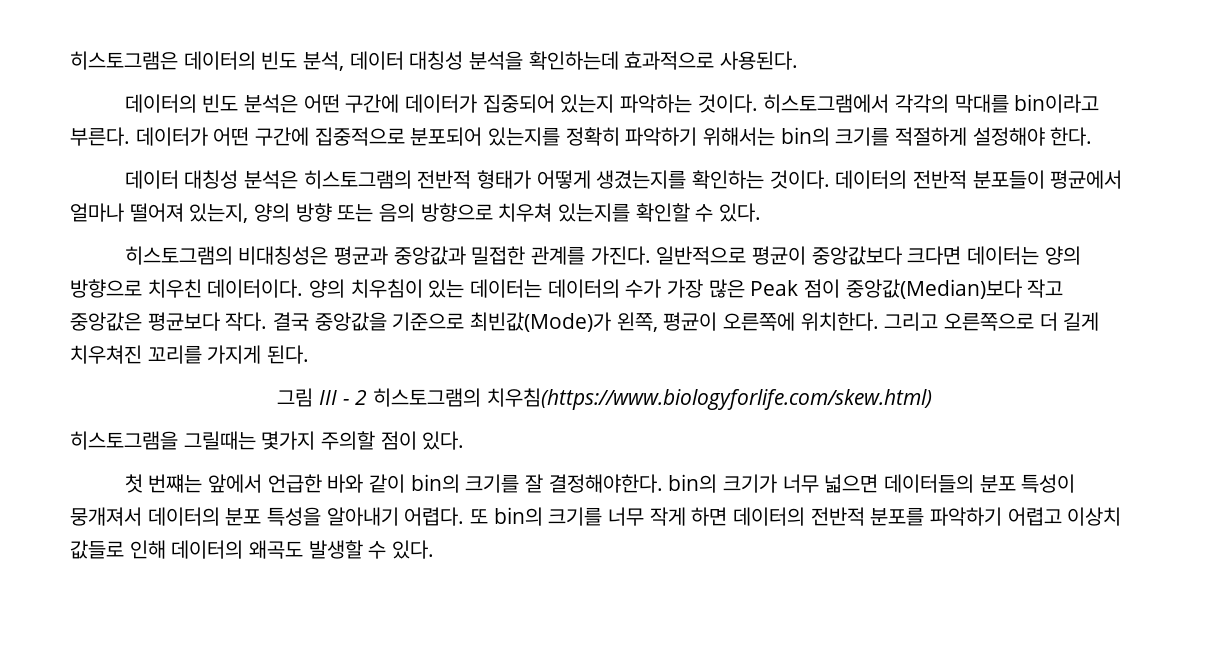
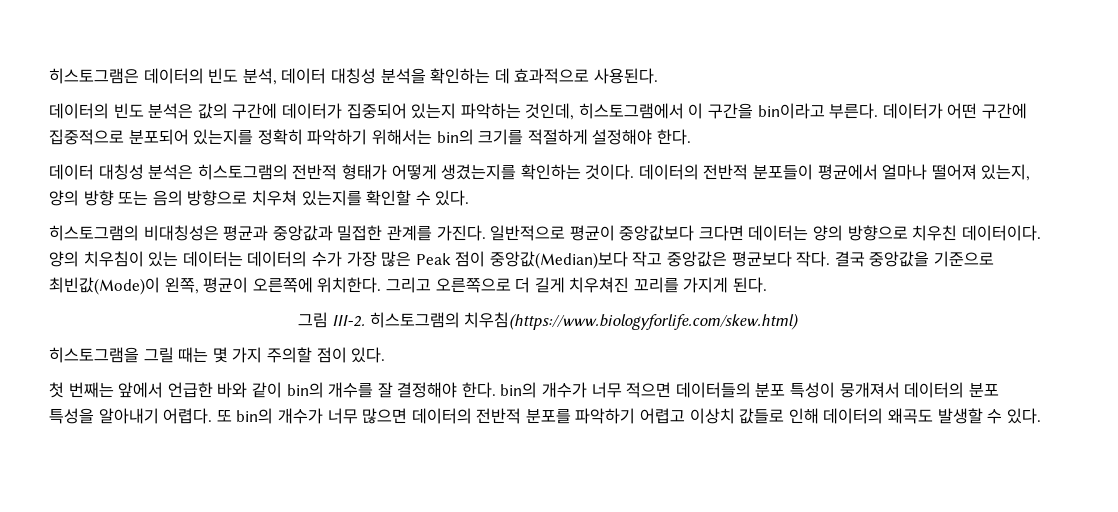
[528,51,619,70] 확인하는데 -> [430,68,510,84] 확인하는 데
[303,94,340,113] 어떤 -> [197,103,228,119] 값의
[697,94,1009,113] 것이다. 히스토그램에서 각각의 막대를 -> [525,103,754,120] 것인데, 히스토그램에서 이 구간을
[470,312,612,332] 최빈값(Mode)가 -> [49,277,160,295] 최빈값(Mode)이
[319,390,368,405] III - 2 -> [332,315,366,327] III-2.
[183,431,316,450] 그릴때는 몇가지 -> [143,347,263,363] 그릴 때는 몇 가지
[148,474,203,493] 번쨰는 -> [68,382,114,398] 번째는
[465,474,879,493] 크기를 잘 결정해야한다. bin의 크기가 너무 넓으면 -> [328,382,672,398] 개수를 잘 결정해야 한다. bin의 개수가 너무 적으면
[548,507,728,526] 크기를 너무 작게 하면 -> [277,408,408,424] 개수가 너무 많으면

